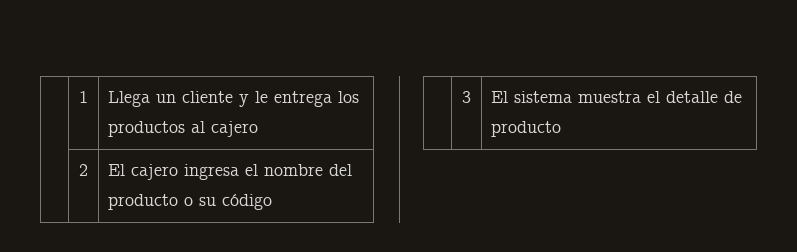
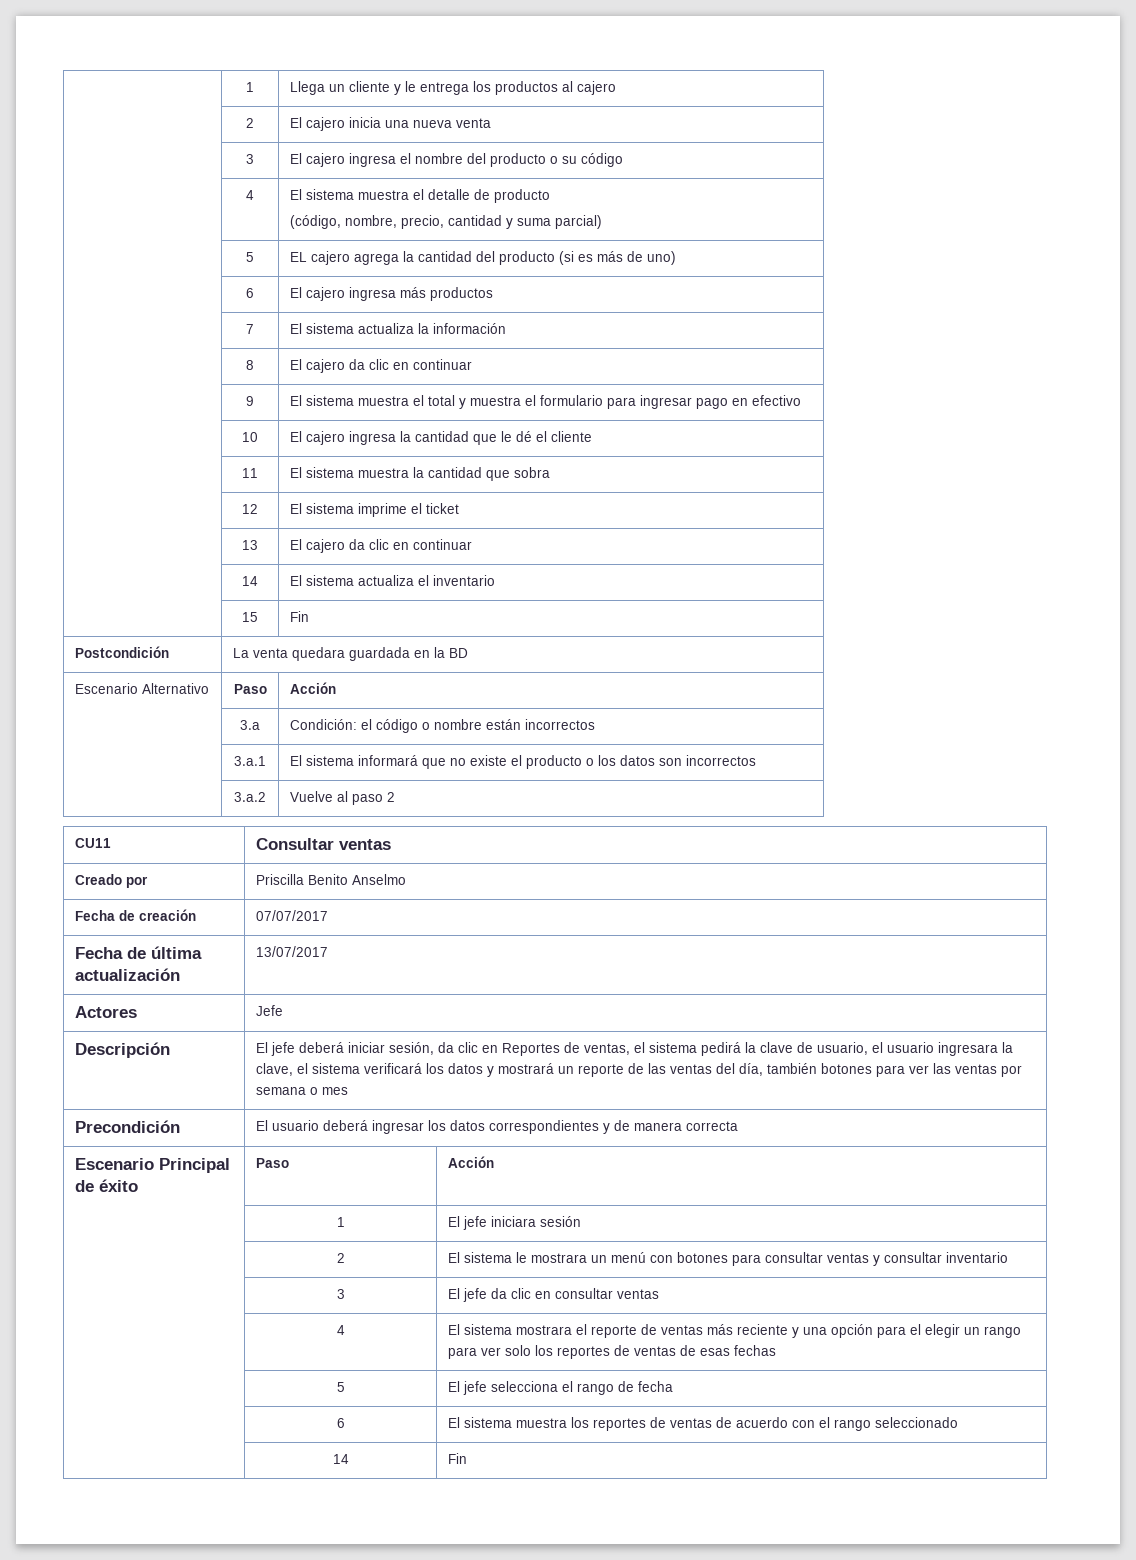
(88, 170) none -> [289,117,491,131] [246,154,254,164] | El cajero inicia una nueva venta // | 3
[462,91,471,103] 3 -> [246,190,254,200] 4
(561, 129) none -> [289,215,602,229] [246,252,254,262] [289,251,676,265] [246,288,254,298] [289,287,493,301] [246,324,254,334] [289,323,506,334] [246,360,254,370] [289,359,472,373] [246,396,254,406] [289,395,801,409] [242,432,258,442] [289,431,592,445] [242,468,258,478] [289,467,550,481] [242,504,258,514] [289,503,459,517] [242,540,258,550] [289,539,472,553] [242,576,258,586] [289,575,495,586] [242,612,258,622] [289,611,309,622] [74,646,169,658] [232,647,468,661] [74,683,209,694] [233,684,267,694] [289,682,336,694] [240,720,260,730] [289,719,595,733] [234,756,266,766] [289,755,756,769] [234,792,266,802] [289,791,395,805] [74,838,111,848] [255,838,391,850] [74,874,148,888] [255,874,406,885] [74,909,196,921] [255,910,328,921] [74,946,202,959] [74,968,180,981] [255,946,328,957] [74,1006,137,1018] [255,1005,283,1016] [74,1042,170,1058] [255,1042,1013,1056] [255,1063,1022,1077] [255,1087,348,1095] [74,1120,180,1133] [255,1120,738,1134] [74,1158,230,1173] [74,1179,138,1192] [255,1158,289,1168] [447,1156,494,1168] [336,1217,345,1227] [447,1216,581,1230] [336,1253,345,1263] [447,1252,1008,1266] [336,1289,345,1299] [447,1288,659,1302] [336,1325,345,1335] [447,1324,1021,1338] [447,1345,776,1359] [336,1382,345,1392] [447,1381,673,1395] [336,1418,345,1428] [447,1417,958,1431] [332,1454,349,1464] [447,1453,467,1464] // (código, nombre, precio, cantidad y suma parcial) // | 5 | EL cajero agrega la cantidad del producto (si es más de uno) // | 6 | El cajero ingresa más productos // | 7 | El sistema actualiza la información // | 8 | El cajero da clic en continuar // | 9 | El sistema muestra el total y muestra el formulario para ingresar pago en efectivo // | 10 | El cajero ingresa la cantidad que le dé el cliente // | 11 | El sistema muestra la cantidad que sobra // | 12 | El sistema imprime el ticket // | 13 | El cajero da clic en continuar // | 14 | El sistema actualiza el inventario // | 15 | Fin // Postcondición | La venta quedara guardada en la BD // Escenario Alternativo | Paso | Acción // | 3.a | Condición: el código o nombre están incorrectos // | 3.a.1 | El sistema informará que no existe el producto o los datos son incorrectos // | 3.a.2 | Vuelve al paso 2 // CU11 | Consultar ventas // Creado por | Priscilla Benito Anselmo // Fecha de creación | 07/07/2017 // Fecha de última actualización | 13/07/2017 // Actores | Jefe // Descripción | El jefe deberá iniciar sesión, da clic en Reportes de ventas, el sistema pedirá la clave de usuario, el usuario ingresara la clave, el sistema verificará los datos y mostrará un reporte de las ventas del día, también botones para ver las ventas por semana o mes // Precondición | El usuario deberá ingresar los datos correspondientes y de manera correcta // Escenario Principal de éxito | Paso | Acción // | 1 | El jefe iniciara sesión // | 2 | El sistema le mostrara un menú con botones para consultar ventas y consultar inventario // | 3 | El jefe da clic en consultar ventas // | 4 | El sistema mostrara el reporte de ventas más reciente y una opción para el elegir un rango para ver solo los reportes de ventas de esas fechas // | 5 | El jefe selecciona el rango de fecha // | 6 | El sistema muestra los reportes de ventas de acuerdo con el rango seleccionado // | 14 | Fin

